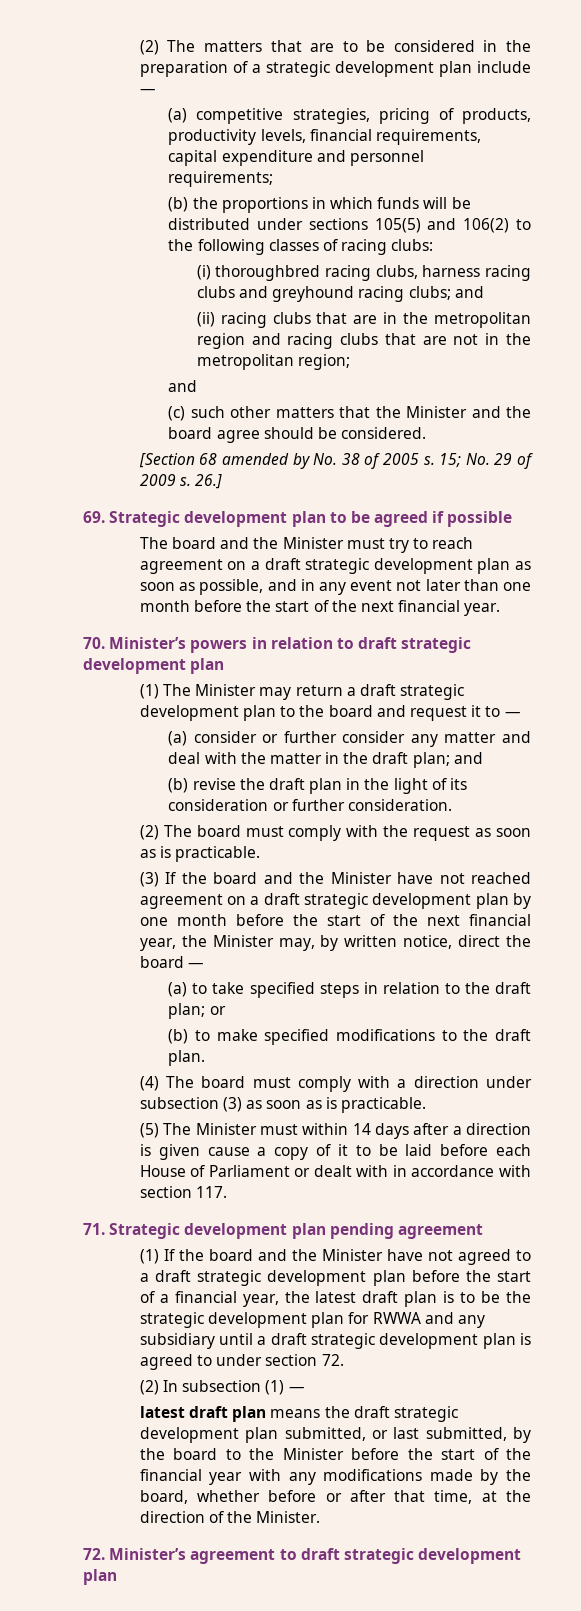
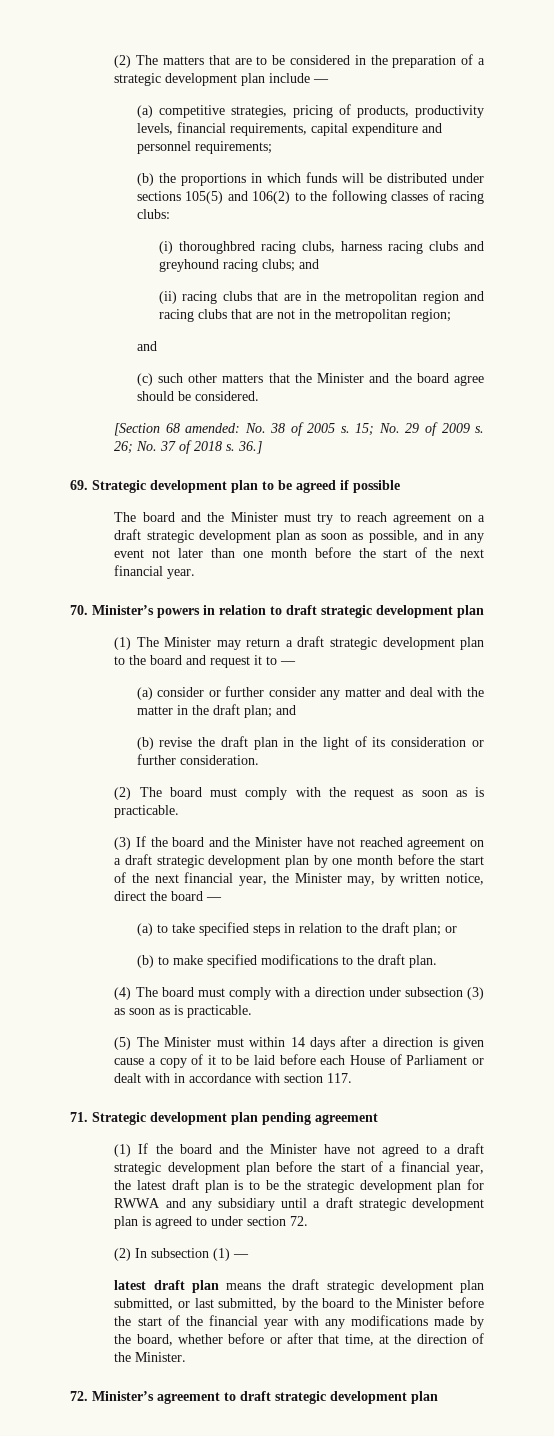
[222,453,310,469] amended by -> [185,423,241,433] amended:
[195,474,223,489] 26.] -> [114,440,263,454] 26; No. 37 of 2018 s. 36.]

